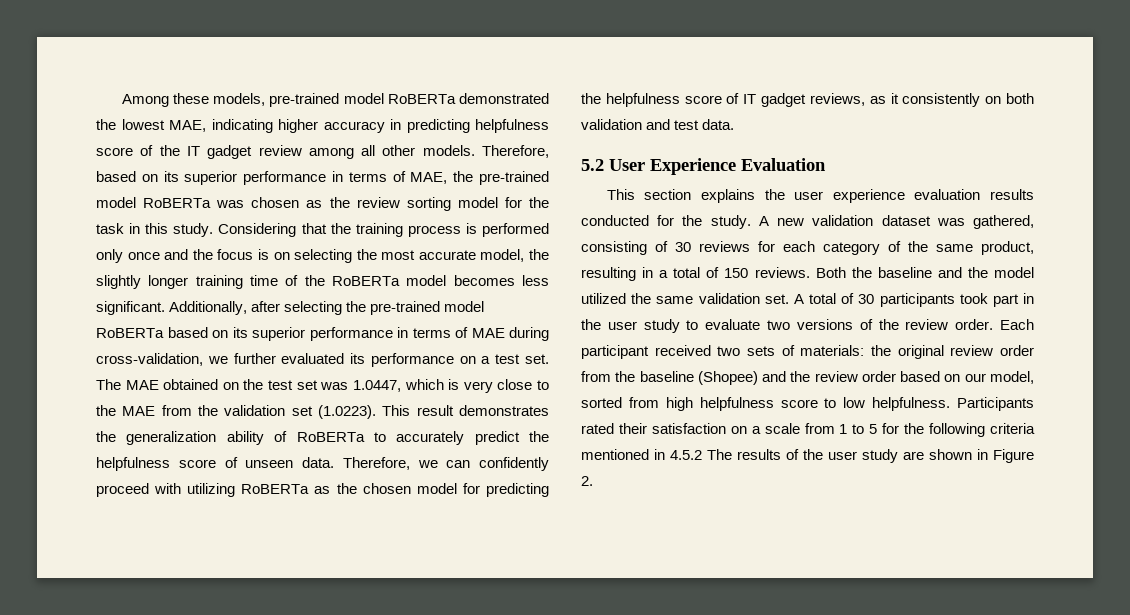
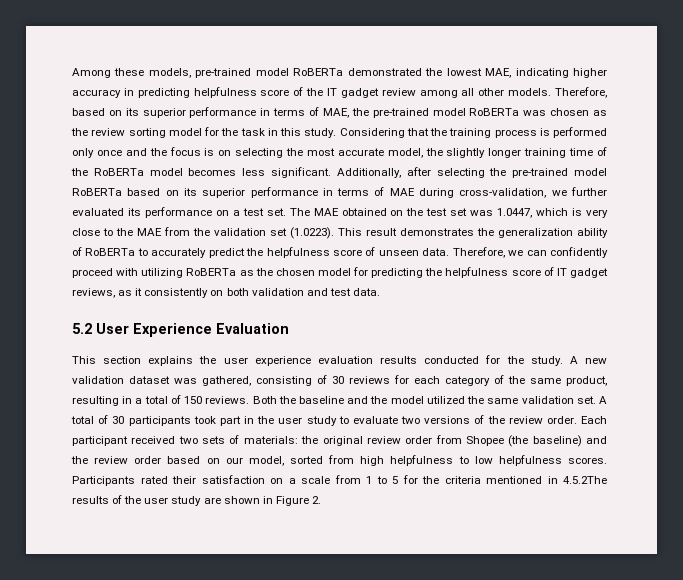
[615,371,758,385] the baseline (Shopee) -> [465,435,582,447] Shopee (the baseline)
[780,399,818,408] score -> (454, 460) none
[872,397,951,411] helpfulness. -> [498,455,608,466] helpfulness scores.
[929,423,986,437] following -> (439, 480) none
[670,449,732,460] 4.5.2 The -> [563,476,607,484] 4.5.2The

